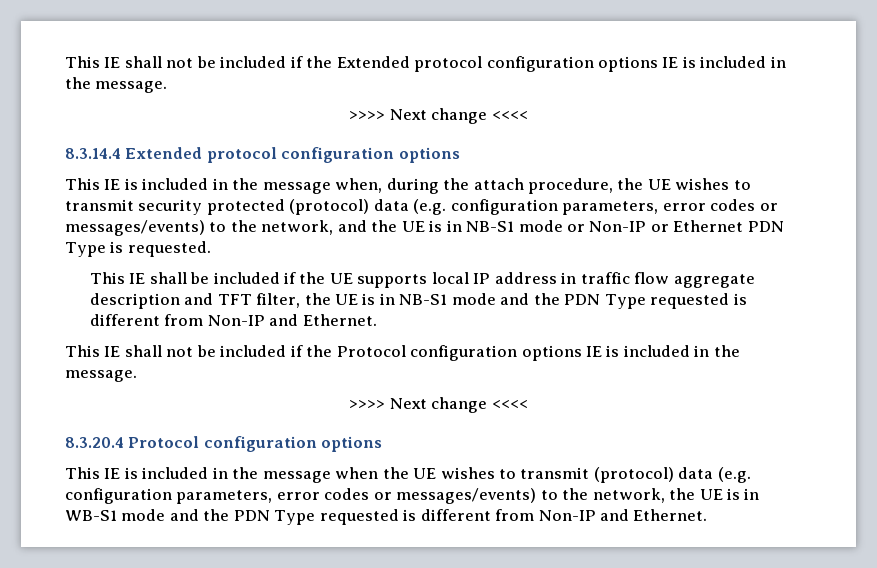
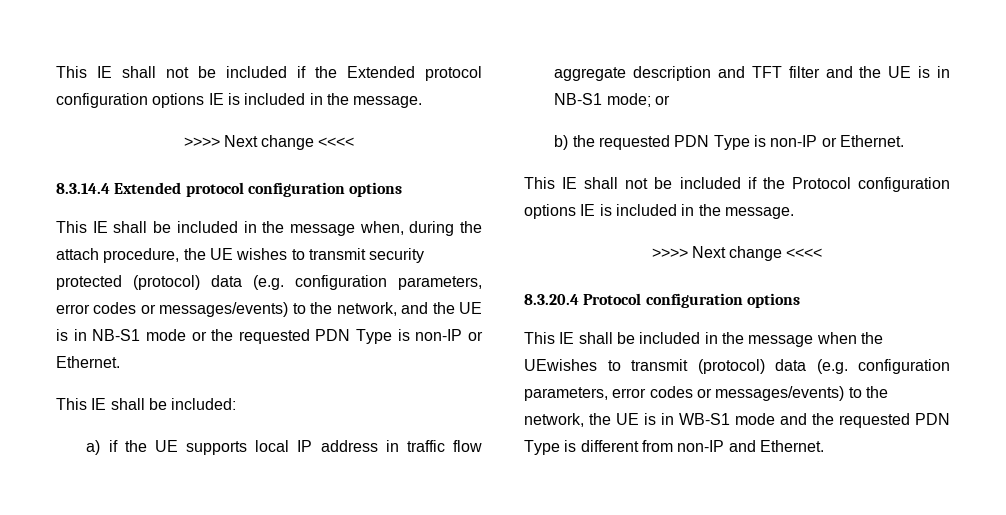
[124,178,138,190] is -> [113,221,172,233] shall be
[589,220,784,232] [65,241,211,257] [89,272,280,284] Non-IP or Ethernet PDN Type is requested. // This IE shall be included -> [211,329,483,344] [56,356,120,368] [56,398,237,410] [86,440,101,455] the requested PDN Type is non-IP or Ethernet. // This IE shall be included: // a)
[256,293,747,309] [89,314,299,326] filter, the UE is in NB-S1 mode and the PDN Type requested is different from Non-IP and -> [788,66,950,78] [554,93,671,107] [554,135,837,150] filter and the UE is in NB-S1 mode; or // b) the requested PDN Type is non-IP or
[124,467,138,479] is -> [578,332,635,344] shall be
[413,467,495,479] UE wishes -> [524,359,597,371] UEwishes
[233,509,596,525] PDN Type requested is different from Non-IP -> [839,413,950,428] [524,440,725,455] requested PDN Type is different from non-IP

